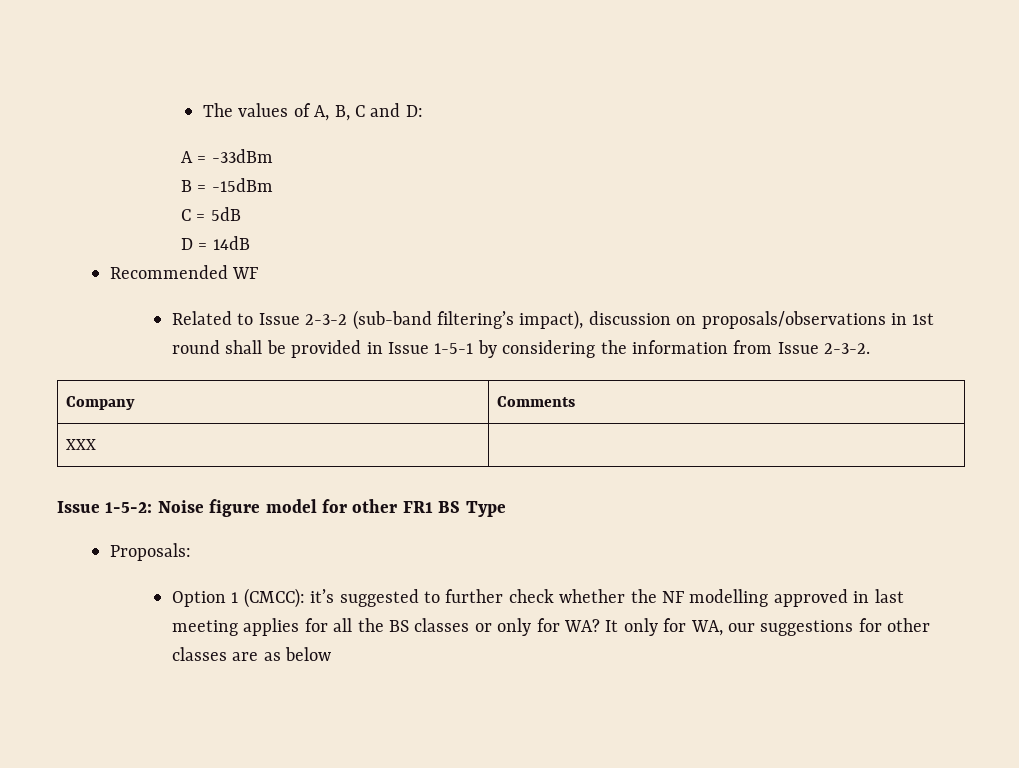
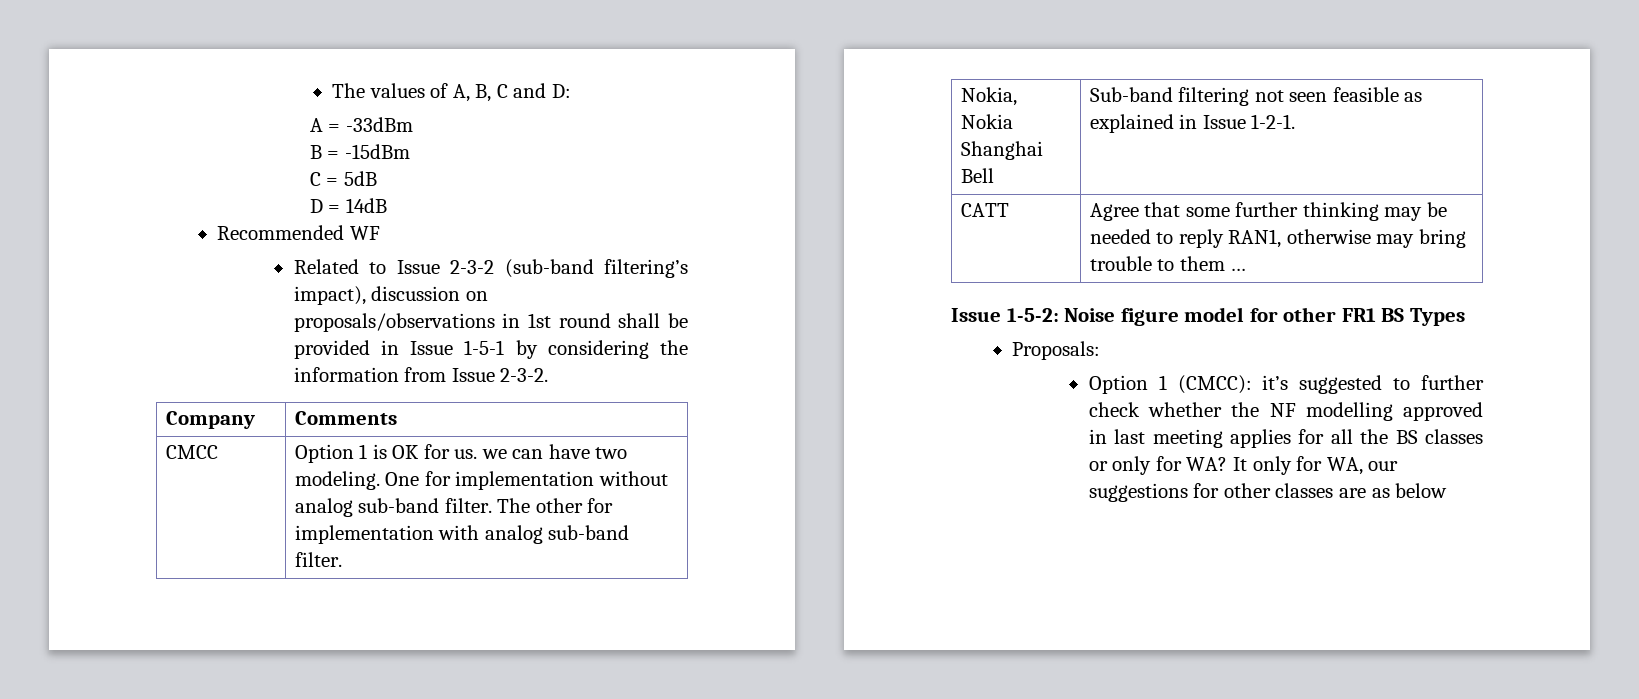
[65,439,96,450] XXX | -> [165,445,218,459] [294,444,628,463] [294,471,668,490] [294,498,614,517] [294,525,630,544] [294,552,342,567] [960,87,1017,106] [960,114,1013,129] [960,141,1043,160] [960,168,994,183] [1089,87,1423,106] [1089,114,1296,133] [960,203,1009,217] [1089,202,1447,221] [1089,229,1466,248] [1089,256,1247,271] CMCC | Option 1 is OK for us. we can have two modeling. One for implementation without analog sub-band filter. The other for implementation with analog sub-band filter. // Nokia, Nokia Shanghai Bell | Sub-band filtering not seen feasible as explained in Issue 1-2-1. // CATT | Agree that some further thinking may be needed to reply RAN1, otherwise may bring trouble to them …
[465,501,506,517] Type -> [1409,308,1465,326] Types

